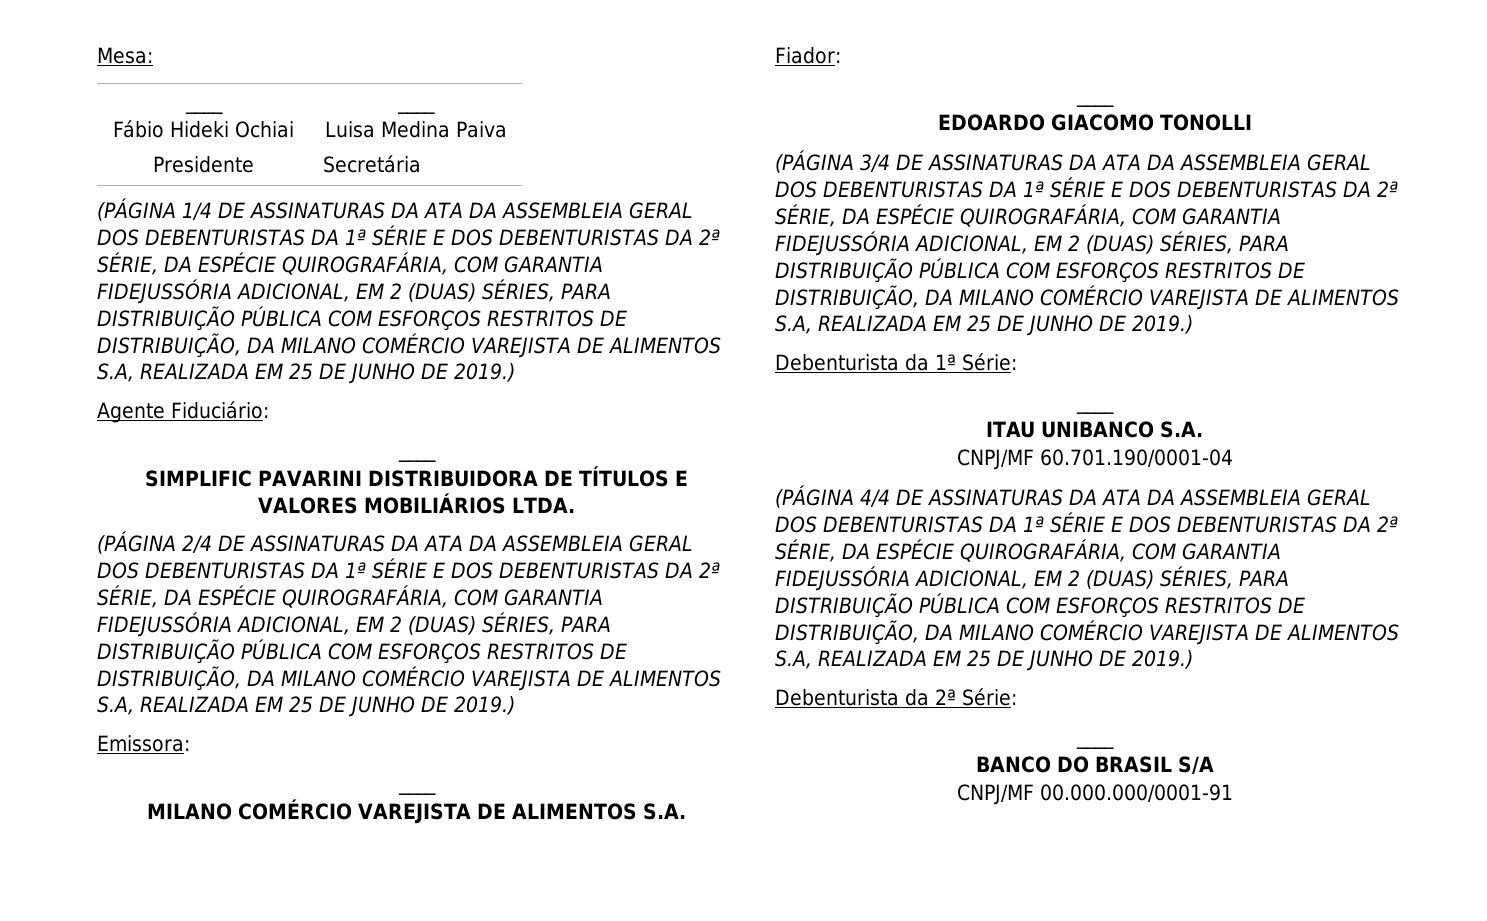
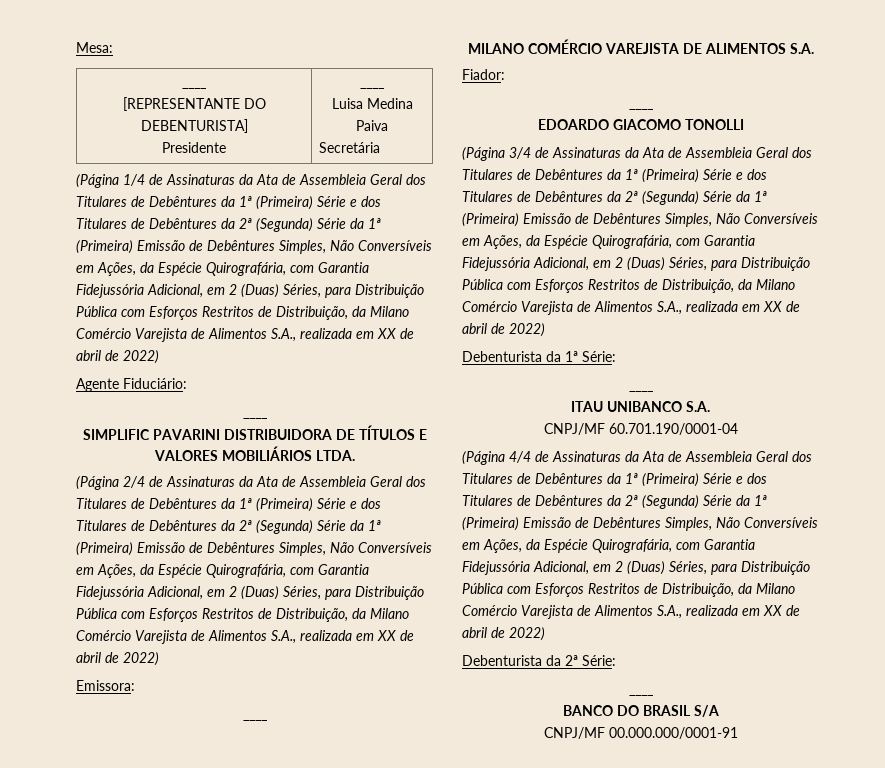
[112,120,295,138] Fábio Hideki Ochiai -> [122,97,266,111] [140,119,248,133] [REPRESENTANTE DO DEBENTURISTA]
[97,198,693,221] [97,225,720,246] [97,252,603,275] [97,279,611,304] [97,306,627,331] [97,333,721,358] [97,363,515,384] (PÁGINA 1/4 DE ASSINATURAS DA ATA DA ASSEMBLEIA GERAL DOS DEBENTURISTAS DA 1ª SÉRIE E DOS DEBENTURISTAS DA 2ª SÉRIE, DA ESPÉCIE QUIROGRAFÁRIA, COM GARANTIA FIDEJUSSÓRIA ADICIONAL, EM 2 (DUAS) SÉRIES, PARA DISTRIBUIÇÃO PÚBLICA COM ESFORÇOS RESTRITOS DE DISTRIBUIÇÃO, DA MILANO COMÉRCIO VAREJISTA DE ALIMENTOS S.A, REALIZADA EM 25 DE JUNHO DE 2019.) -> [76,174,426,188] [76,196,381,210] [76,218,381,232] [76,240,432,254] [76,262,369,276] [76,284,424,298] [76,306,409,320] [76,328,414,342] [76,350,159,364] (Página 1/4 de Assinaturas da Ata de Assembleia Geral dos Titulares de Debêntures da 1ª (Primeira) Série e dos Titulares de Debêntures da 2ª (Segunda) Série da 1ª (Primeira) Emissão de Debêntures Simples, Não Conversíveis em Ações, da Espécie Quirografária, com Garantia Fidejussória Adicional, em 2 (Duas) Séries, para Distribuição Pública com Esforços Restritos de Distribuição, da Milano Comércio Varejista de Alimentos S.A., realizada em XX de abril de 2022)
[97,531,693,554] [97,558,720,579] [97,585,603,608] [97,612,611,637] [97,639,627,664] [97,666,721,691] [97,696,515,717] (PÁGINA 2/4 DE ASSINATURAS DA ATA DA ASSEMBLEIA GERAL DOS DEBENTURISTAS DA 1ª SÉRIE E DOS DEBENTURISTAS DA 2ª SÉRIE, DA ESPÉCIE QUIROGRAFÁRIA, COM GARANTIA FIDEJUSSÓRIA ADICIONAL, EM 2 (DUAS) SÉRIES, PARA DISTRIBUIÇÃO PÚBLICA COM ESFORÇOS RESTRITOS DE DISTRIBUIÇÃO, DA MILANO COMÉRCIO VAREJISTA DE ALIMENTOS S.A, REALIZADA EM 25 DE JUNHO DE 2019.) -> [76,476,426,490] [76,498,381,512] [76,520,381,534] [76,542,432,556] [76,564,369,578] [76,586,424,600] [76,608,409,622] [76,630,414,644] [76,652,159,666] (Página 2/4 de Assinaturas da Ata de Assembleia Geral dos Titulares de Debêntures da 1ª (Primeira) Série e dos Titulares de Debêntures da 2ª (Segunda) Série da 1ª (Primeira) Emissão de Debêntures Simples, Não Conversíveis em Ações, da Espécie Quirografária, com Garantia Fidejussória Adicional, em 2 (Duas) Séries, para Distribuição Pública com Esforços Restritos de Distribuição, da Milano Comércio Varejista de Alimentos S.A., realizada em XX de abril de 2022)
[775,150,1371,173] [775,177,1398,198] [775,204,1281,227] [775,231,1289,256] [775,258,1305,283] [775,285,1399,310] [775,315,1193,336] (PÁGINA 3/4 DE ASSINATURAS DA ATA DA ASSEMBLEIA GERAL DOS DEBENTURISTAS DA 1ª SÉRIE E DOS DEBENTURISTAS DA 2ª SÉRIE, DA ESPÉCIE QUIROGRAFÁRIA, COM GARANTIA FIDEJUSSÓRIA ADICIONAL, EM 2 (DUAS) SÉRIES, PARA DISTRIBUIÇÃO PÚBLICA COM ESFORÇOS RESTRITOS DE DISTRIBUIÇÃO, DA MILANO COMÉRCIO VAREJISTA DE ALIMENTOS S.A, REALIZADA EM 25 DE JUNHO DE 2019.) -> [462,147,812,161] [462,169,767,183] [462,191,767,205] [462,213,818,227] [462,235,755,249] [462,257,810,271] [462,279,795,293] [462,301,800,315] [462,323,545,337] (Página 3/4 de Assinaturas da Ata de Assembleia Geral dos Titulares de Debêntures da 1ª (Primeira) Série e dos Titulares de Debêntures da 2ª (Segunda) Série da 1ª (Primeira) Emissão de Debêntures Simples, Não Conversíveis em Ações, da Espécie Quirografária, com Garantia Fidejussória Adicional, em 2 (Duas) Séries, para Distribuição Pública com Esforços Restritos de Distribuição, da Milano Comércio Varejista de Alimentos S.A., realizada em XX de abril de 2022)
[775,485,1371,508] [775,512,1398,533] [775,539,1281,562] [775,566,1289,591] [775,593,1305,618] [775,620,1399,645] [775,650,1193,671] (PÁGINA 4/4 DE ASSINATURAS DA ATA DA ASSEMBLEIA GERAL DOS DEBENTURISTAS DA 1ª SÉRIE E DOS DEBENTURISTAS DA 2ª SÉRIE, DA ESPÉCIE QUIROGRAFÁRIA, COM GARANTIA FIDEJUSSÓRIA ADICIONAL, EM 2 (DUAS) SÉRIES, PARA DISTRIBUIÇÃO PÚBLICA COM ESFORÇOS RESTRITOS DE DISTRIBUIÇÃO, DA MILANO COMÉRCIO VAREJISTA DE ALIMENTOS S.A, REALIZADA EM 25 DE JUNHO DE 2019.) -> [462,451,812,465] [462,473,767,487] [462,495,767,509] [462,517,818,531] [462,539,755,553] [462,561,810,575] [462,583,795,597] [462,605,800,619] [462,627,545,641] (Página 4/4 de Assinaturas da Ata de Assembleia Geral dos Titulares de Debêntures da 1ª (Primeira) Série e dos Titulares de Debêntures da 2ª (Segunda) Série da 1ª (Primeira) Emissão de Debêntures Simples, Não Conversíveis em Ações, da Espécie Quirografária, com Garantia Fidejussória Adicional, em 2 (Duas) Séries, para Distribuição Pública com Esforços Restritos de Distribuição, da Milano Comércio Varejista de Alimentos S.A., realizada em XX de abril de 2022)

